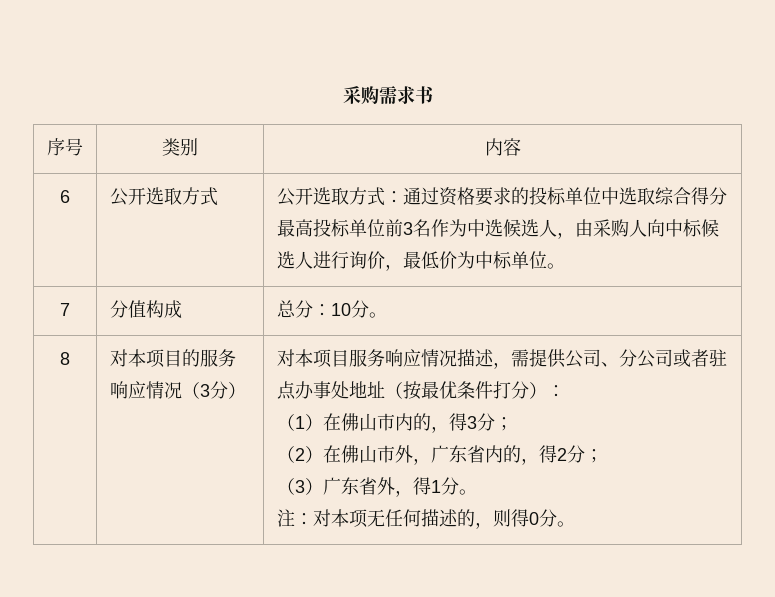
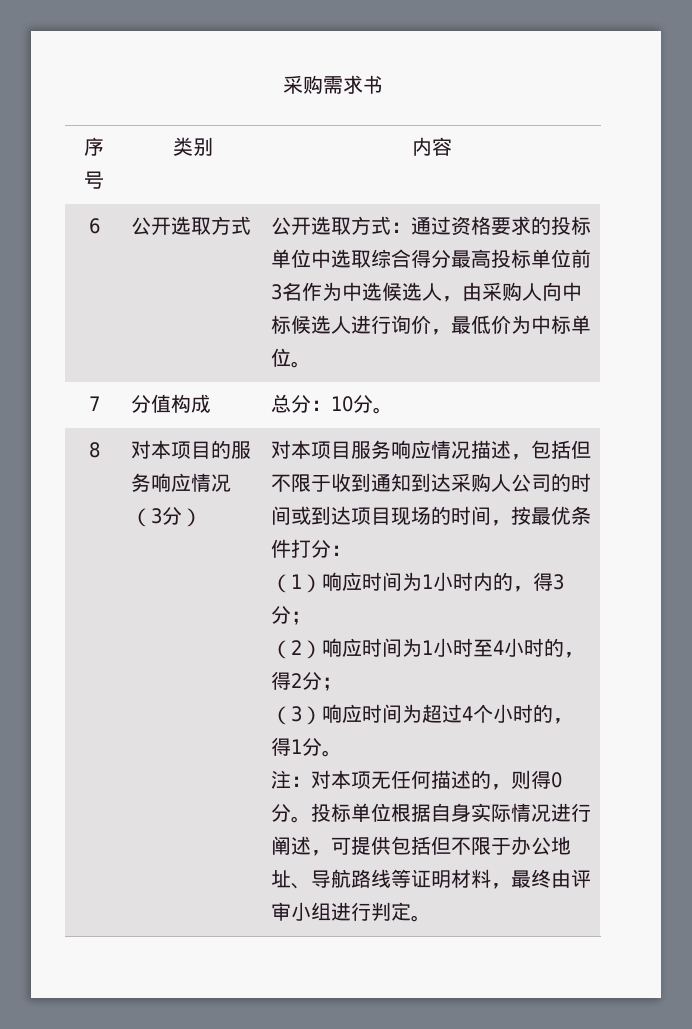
[510,349,727,368] [276,381,403,400] 需提供公司、分公司或者驻点办事处地址（ -> [531,440,592,459] [271,473,592,492] [271,506,512,526] 包括但不限于收到通知到达采购人公司的时间或到达项目现场的时间，
[528,382,547,399] ） -> (332, 548) none
[322,413,395,431] 在佛山市 -> [322,572,474,591] 响应时间为1小时
[322,445,503,465] 在佛山市外，广东省内 -> [322,638,545,657] 响应时间为1小时至4小时
[322,477,395,495] 广东省外 -> [322,704,554,723] 响应时间为超过4个小时的
(575, 524) none -> [311,803,592,822] [271,836,572,856] [271,869,592,889] [271,902,432,922] 投标单位根据自身实际情况进行阐述，可提供包括但不限于办公地址、导航路线等证明材料，最终由评审小组进行判定。

